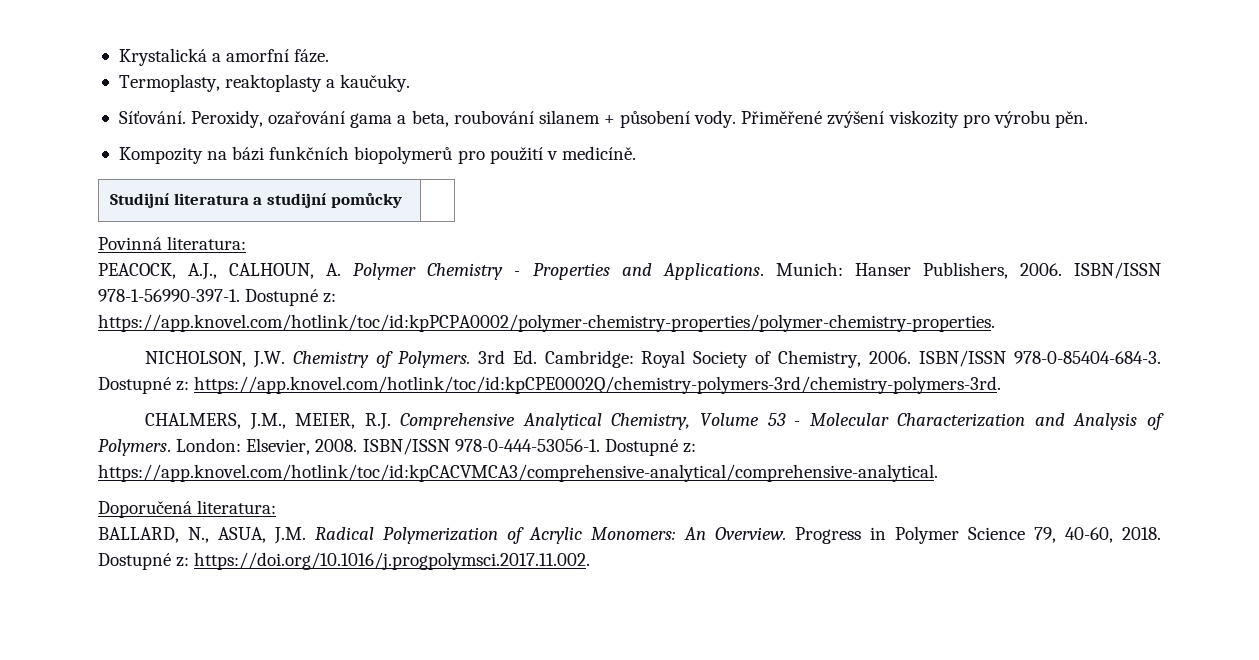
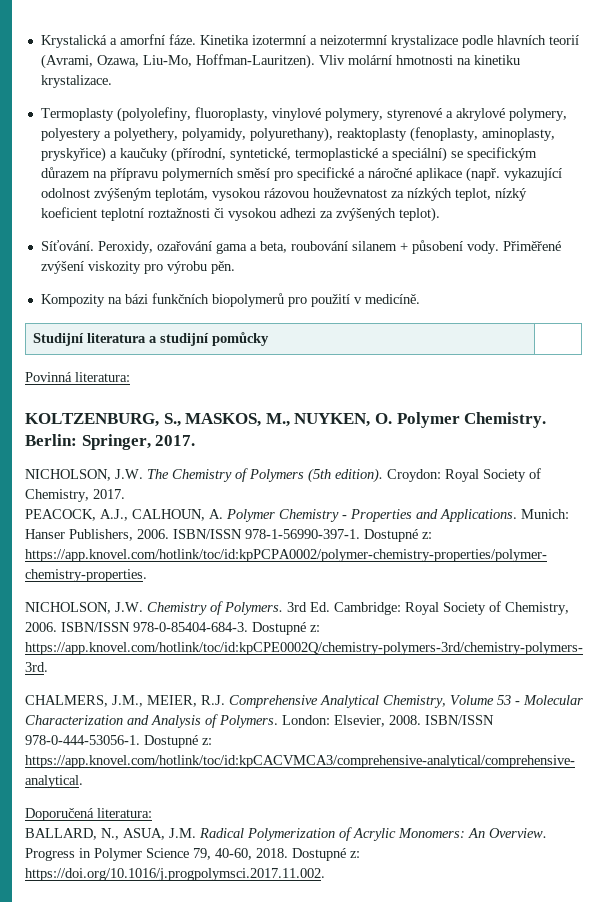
[118,74,411,92] // Termoplasty, reaktoplasty a kaučuky. -> [199,35,579,48] [40,54,520,69] [40,75,112,88] [40,107,567,122] [40,127,555,142] [40,147,537,162] [40,167,562,182] [40,188,527,201] [40,207,440,222] Kinetika izotermní a neizotermní krystalizace podle hlavních teorií (Avrami, Ozawa, Liu-Mo, Hoffman-Lauritzen). Vliv molární hmotnosti na kinetiku krystalizace. // Termoplasty (polyolefiny, fluoroplasty, vinylové polymery, styrenové a akrylové polymery, polyestery a polyethery, polyamidy, polyurethany), reaktoplasty (fenoplasty, aminoplasty, pryskyřice) a kaučuky (přírodní, syntetické, termoplastické a speciální) se specifickým důrazem na přípravu polymerních směsí pro specifické a náročné aplikace (např. vykazující odolnost zvýšeným teplotám, vysokou rázovou houževnatost za nízkých teplot, nízký koeficient teplotní roztažnosti či vysokou adhezi za zvýšených teplot).
(247, 243) none -> [25,412,547,428] [25,434,196,450] [25,468,541,483] [25,489,125,502] // KOLTZENBURG, S., MASKOS, M., NUYKEN, O. Polymer Chemistry. Berlin: Springer, 2017. // NICHOLSON, J.W. The Chemistry of Polymers (5th edition). Croydon: Royal Society of Chemistry, 2017.

